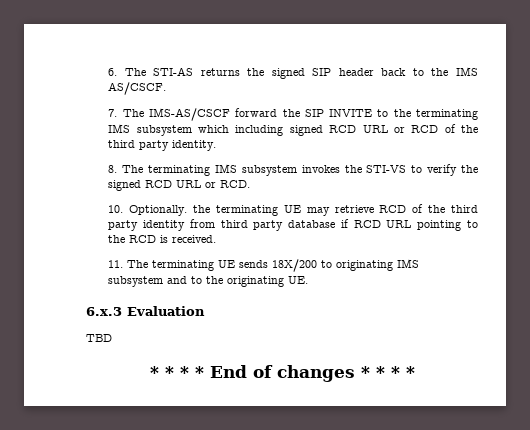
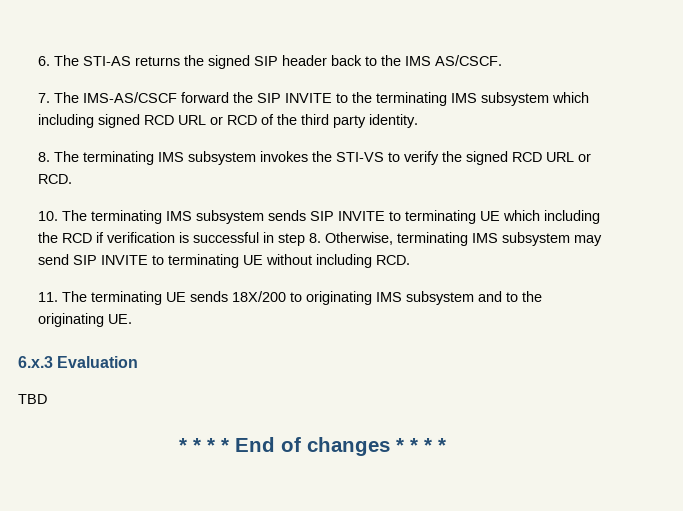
[129,204,478,216] [108,219,478,231] [108,235,217,243] Optionally. the terminating UE may retrieve RCD of the third party identity from third party database if RCD URL pointing to the RCD is received. -> [61,210,600,224] [37,232,602,246] [37,254,410,268] The terminating IMS subsystem sends SIP INVITE to terminating UE which including the RCD if verification is successful in step 8. Otherwise, terminating IMS subsystem may send SIP INVITE to terminating UE without including RCD.

